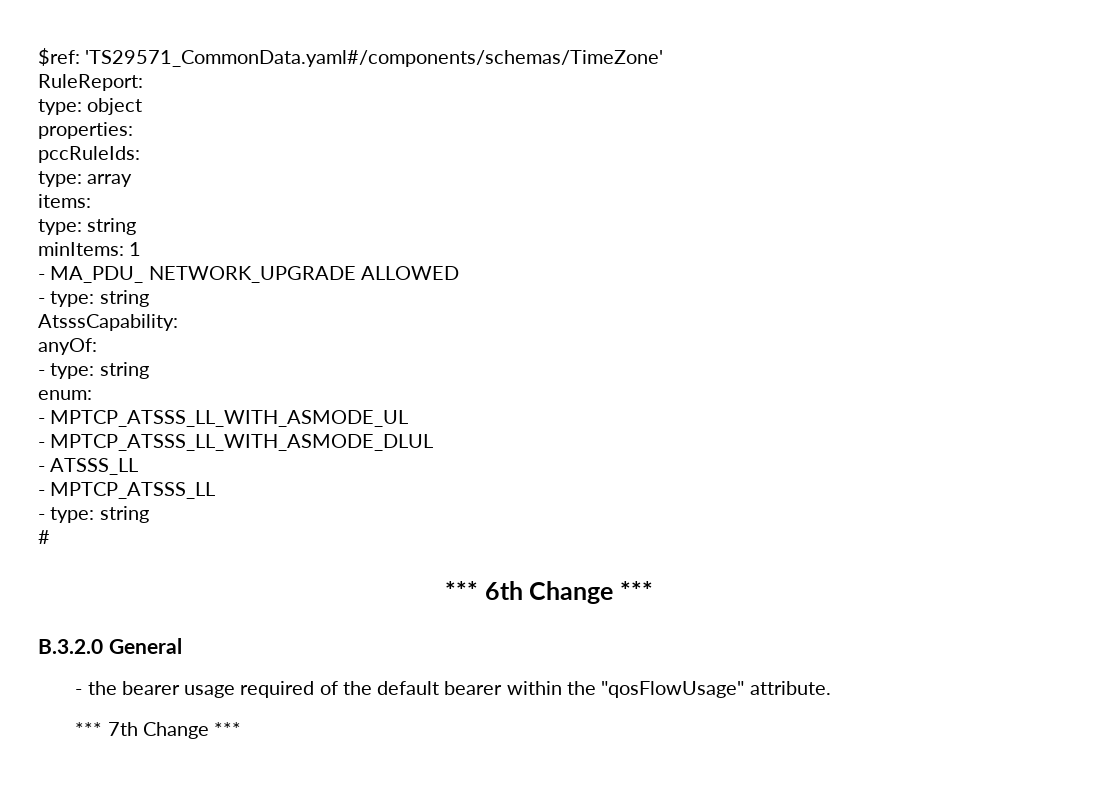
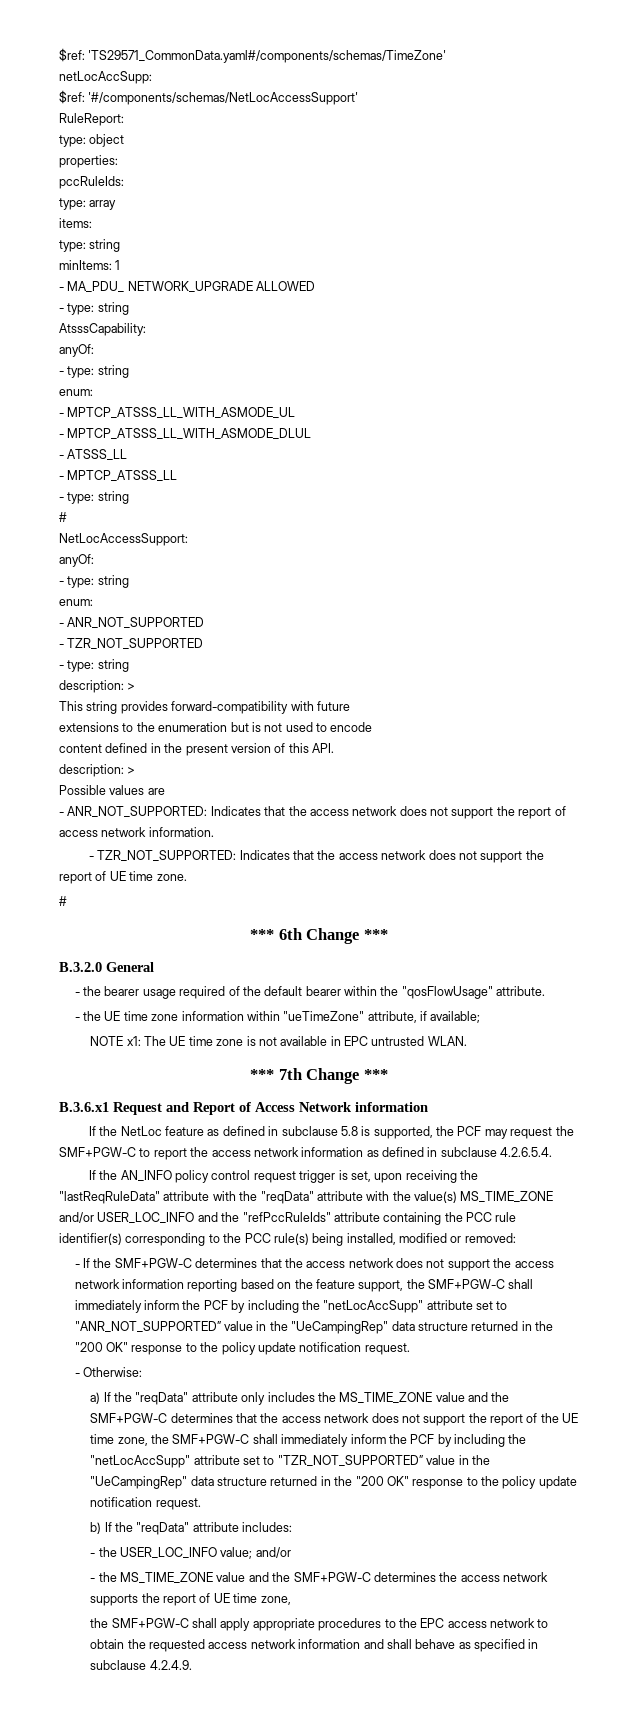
(664, 58) none -> [59,71,152,84] [59,90,359,105] // netLocAccSupp: // $ref: '#/components/schemas/NetLocAccessSupport'
(50, 537) none -> [59,533,188,546] [59,554,94,567] [59,575,129,588] [59,599,93,606] [59,617,205,628] [59,638,204,649] [59,659,129,672] [59,680,136,693] [59,701,350,714] [59,722,373,732] [59,743,334,756] [59,764,136,777] [59,785,165,795] [59,806,566,819] [59,827,214,837] [88,850,544,863] [59,871,187,884] [59,896,67,906] // NetLocAccessSupport: // anyOf: // - type: string // enum: // - ANR_NOT_SUPPORTED // - TZR_NOT_SUPPORTED // - type: string // description: > // This string provides forward-compatibility with future // extensions to the enumeration but is not used to encode // content defined in the present version of this API. // description: > // Possible values are // - ANR_NOT_SUPPORTED: Indicates that the access network does not support the report of access network information. // - TZR_NOT_SUPPORTED: Indicates that the access network does not support the report of UE time zone. // #
[75,722,242,739] *** 7th Change *** -> [74,1011,481,1023] [90,1036,467,1046] [250,1068,388,1084] [59,1102,428,1115] [88,1126,574,1139] [59,1147,553,1160] [88,1170,479,1183] [59,1191,554,1204] [59,1212,517,1225] [59,1233,516,1246] [74,1258,554,1271] [74,1279,534,1292] [74,1300,508,1313] [74,1321,554,1334] [74,1342,410,1355] [74,1367,143,1377] [90,1392,510,1405] [90,1413,579,1426] [90,1434,527,1447] [90,1455,490,1468] [90,1476,577,1489] [90,1497,201,1510] [90,1522,293,1535] [90,1547,291,1559] [90,1572,549,1583] [90,1593,291,1606] [90,1618,549,1631] [90,1639,539,1652] [90,1660,192,1670] - the UE time zone information within "ueTimeZone" attribute, if available; // NOTE x1: The UE time zone is not available in EPC untrusted WLAN. // *** 7th Change *** // B.3.6.x1 Request and Report of Access Network information // If the NetLoc feature as defined in subclause 5.8 is supported, the PCF may request the SMF+PGW-C to report the access network information as defined in subclause 4.2.6.5.4. // If the AN_INFO policy control request trigger is set, upon receiving the "lastReqRuleData" attribute with the "reqData" attribute with the value(s) MS_TIME_ZONE and/or USER_LOC_INFO and the "refPccRuleIds" attribute containing the PCC rule identifier(s) corresponding to the PCC rule(s) being installed, modified or removed: // - If the SMF+PGW-C determines that the access network does not support the access network information reporting based on the feature support, the SMF+PGW-C shall immediately inform the PCF by including the "netLocAccSupp" attribute set to "ANR_NOT_SUPPORTED” value in the "UeCampingRep" data structure returned in the "200 OK" response to the policy update notification request. // - Otherwise: // a) If the "reqData" attribute only includes the MS_TIME_ZONE value and the SMF+PGW-C determines that the access network does not support the report of the UE time zone, the SMF+PGW-C shall immediately inform the PCF by including the "netLocAccSupp" attribute set to "TZR_NOT_SUPPORTED” value in the "UeCampingRep" data structure returned in the "200 OK" response to the policy update notification request. // b) If the "reqData" attribute includes: // - the USER_LOC_INFO value; and/or // - the MS_TIME_ZONE value and the SMF+PGW-C determines the access network supports the report of UE time zone, // the SMF+PGW-C shall apply appropriate procedures to the EPC access network to obtain the requested access network information and shall behave as specified in subclause 4.2.4.9.

